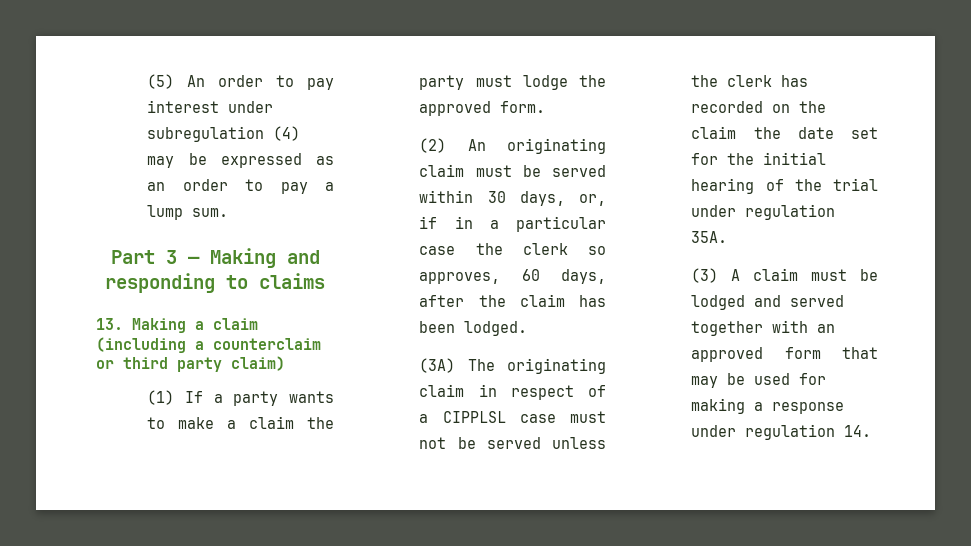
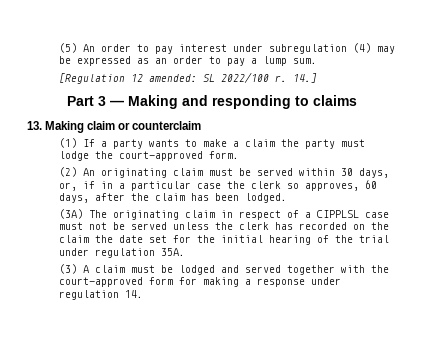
(229, 212) none -> [58,72,317,84] // [Regulation 12 amended: SL 2022/100 r. 14.]
[195,318,258,330] [96,337,321,353] [96,356,285,372] a claim (including a counterclaim or third party claim) -> [87,121,202,130] claim or counterclaim
[419,101,492,116] approved -> [118,151,203,161] court-approved
[817,324,836,333] [691,347,878,362] [691,373,791,388] an approved form that may be used -> [370,265,389,273] [58,277,173,287] the court-approved form

